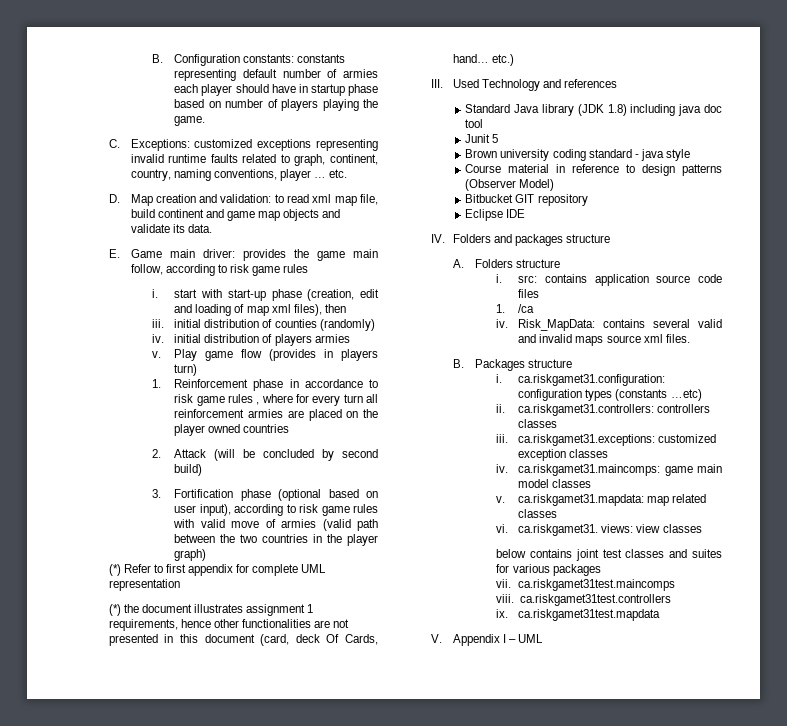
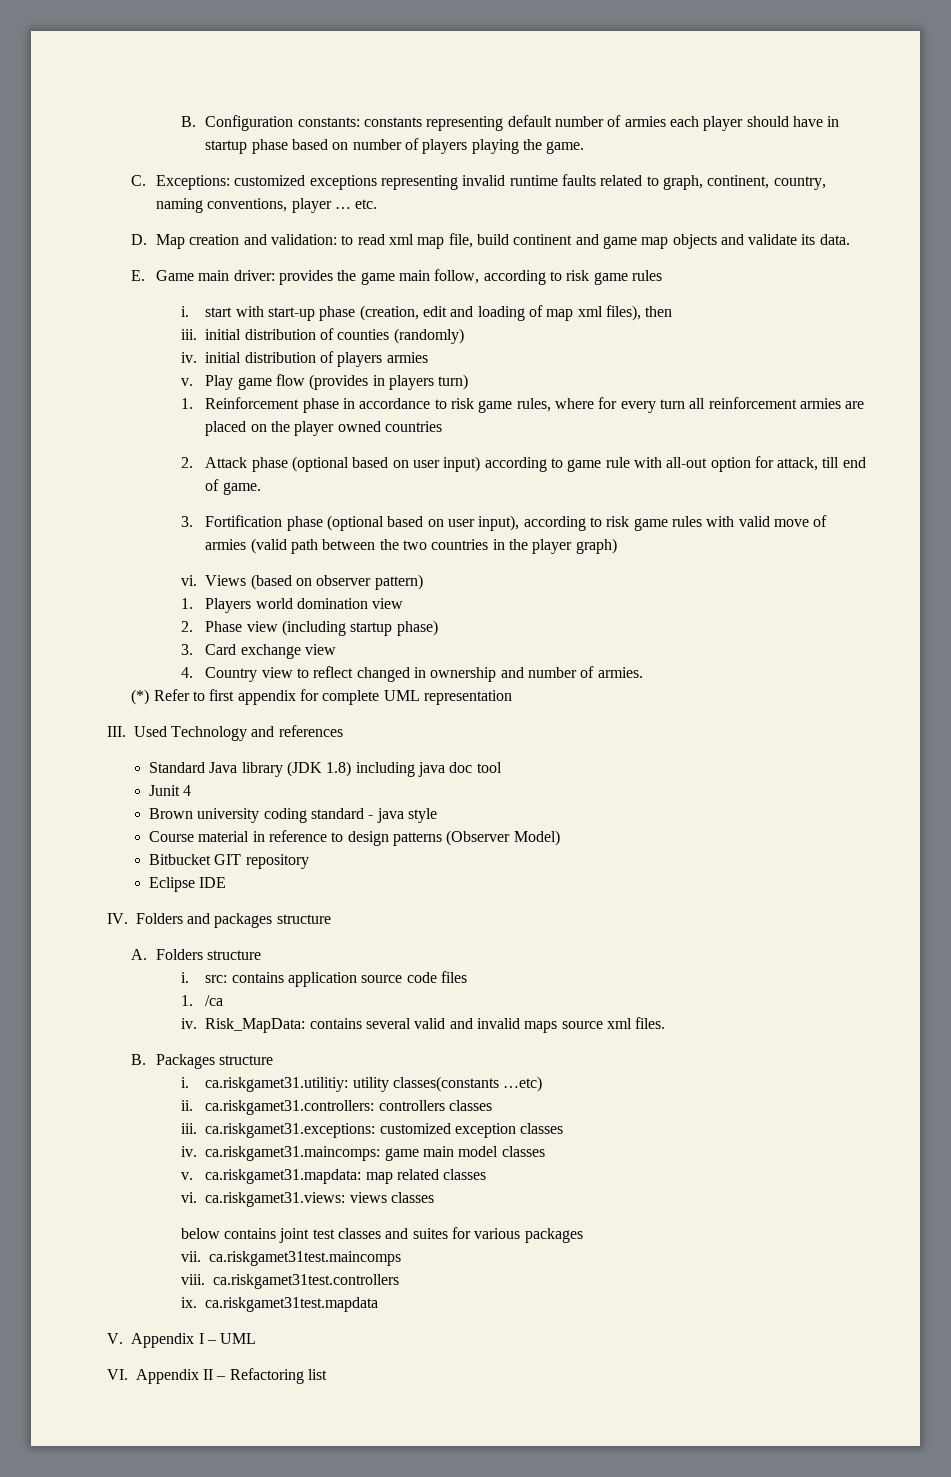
[227,394,260,405] rules , -> [516,398,551,412] rules,
[214,449,378,461] [174,464,203,476] (will be concluded by second build) -> [251,456,866,472] [205,479,261,495] phase (optional based on user input) according to game rule with all-out option for attack, till end of game.
(207, 555) none -> [180,574,423,590] [180,598,404,613] [180,620,438,636] [180,644,337,659] [180,666,643,682] // vi. Views (based on observer pattern) // 1. Players world domination view // 2. Phase view (including startup phase) // 3. Card exchange view // 4. Country view to reflect changed in ownership and number of armies.
[108,604,314,616] [108,619,350,631] [108,634,378,646] [452,54,514,66] // (*) the document illustrates assignment 1 requirements, hence other functionalities are not presented in this document (card, deck Of Cards, hand… etc.) -> (512, 697) none
[492,134,499,143] 5 -> [183,785,192,796] 4
[518,374,666,386] [518,389,668,401] ca.riskgamet31.configuration: configuration types (constants -> [205,1076,500,1092] ca.riskgamet31.utilitiy: utility classes(constants
[518,524,661,536] ca.riskgamet31. views: view -> [205,1192,387,1207] ca.riskgamet31.views: views
(544, 638) none -> [106,1368,327,1384] // VI. Appendix II – Refactoring list

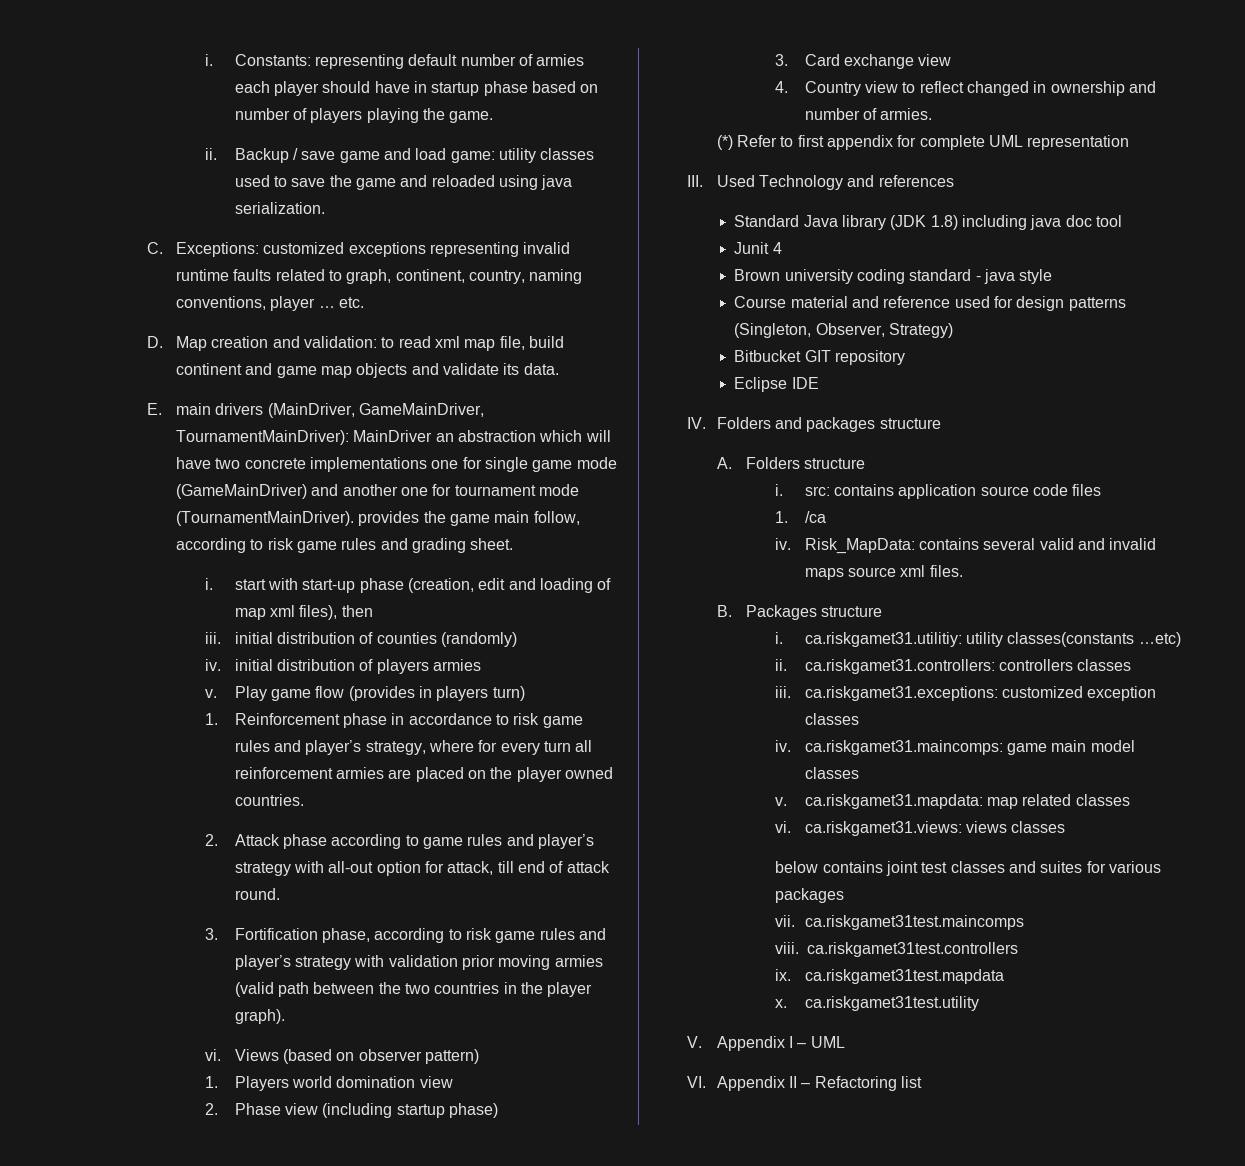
[180,115,423,131] B. Configuration constants: constants -> [205,54,311,66] i. Constants:
(585, 147) none -> [205,148,595,163] [234,175,573,190] [234,202,325,214] // ii. Backup / save game and load game: utility classes used to save the game and reloaded using java serialization.
[156,270,275,281] Game main driver: -> [176,403,485,418] [176,430,611,445] [176,457,617,472] [176,484,580,499] [176,511,355,526] main drivers (MainDriver, GameMainDriver, TournamentMainDriver): MainDriver an abstraction which will have two concrete implementations one for single game mode (GameMainDriver) and another one for tournament mode (TournamentMainDriver).
(662, 275) none -> [380,538,514,553] and grading sheet.
[516,398,551,412] rules, -> [234,740,426,755] rules and player’s strategy,
[384,421,442,432] countries -> [234,794,304,806] countries.
[292,456,630,472] (optional based on user input) according to game rule -> [331,834,595,849] [234,862,291,876] according to game rules and player’s strategy
[222,482,261,495] game. -> [566,861,610,873] [234,888,280,900] attack round.
[286,515,828,531] phase (optional based on user input), according to risk game rules with valid move of -> [322,928,607,943] [234,955,551,970] phase, according to risk game rules and player’s strategy with validation prior moving
[575,538,617,554] graph) -> [234,1009,285,1024] graph).
[252,830,560,846] in reference to design patterns (Observer Model) -> [851,296,1126,311] [734,323,953,338] and reference used for design patterns (Singleton, Observer, Strategy)
(379, 1304) none -> [775,996,979,1011] // x. ca.riskgamet31test.utility

